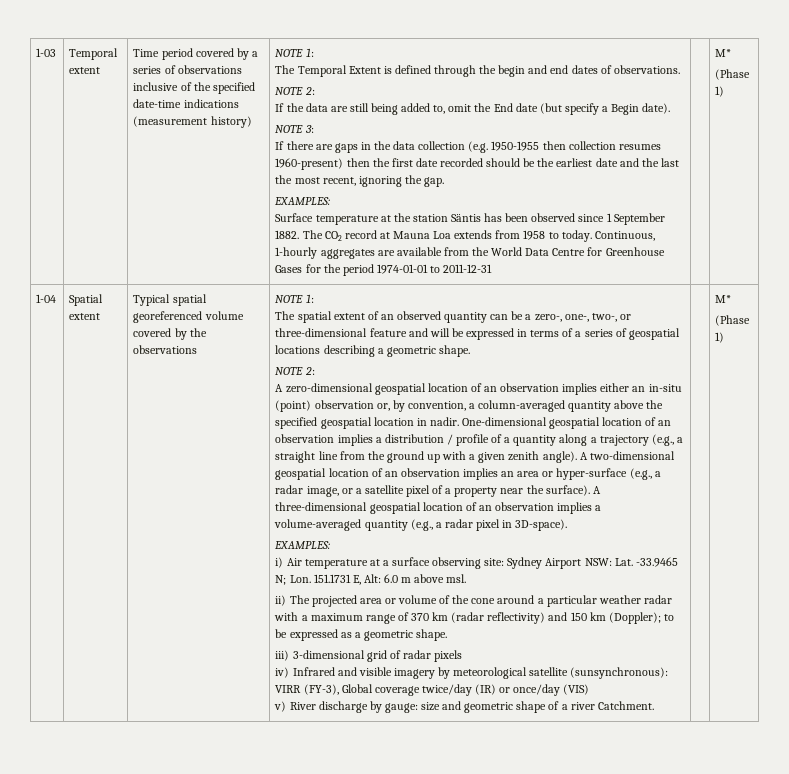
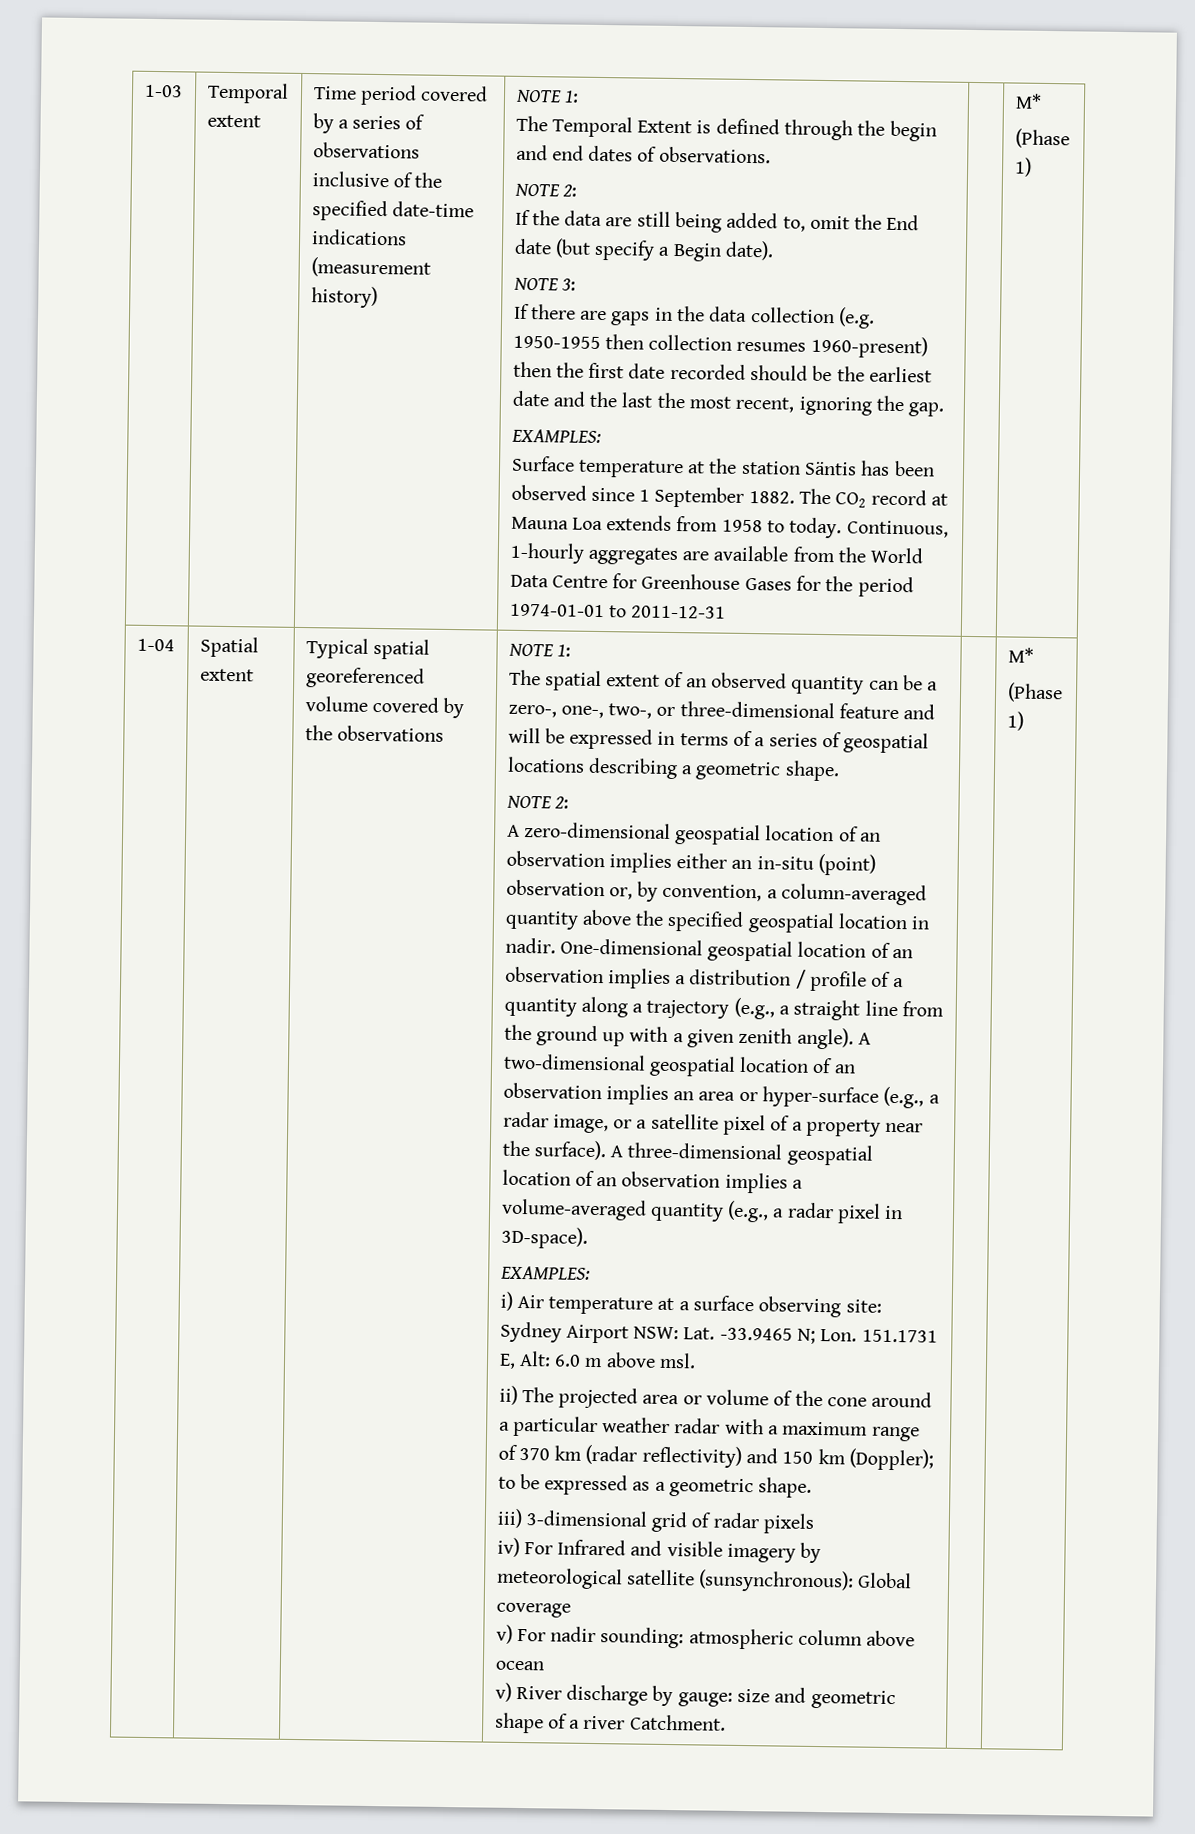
(290, 672) none -> [523,1542,553,1555] For
[275,684,339,695] VIRR (FY-3), -> (855, 1581) none
[421,684,590,696] twice/day (IR) or once/day (VIS) -> [495,1624,916,1650] [494,1660,544,1671] // v) For nadir sounding: atmospheric column above ocean

